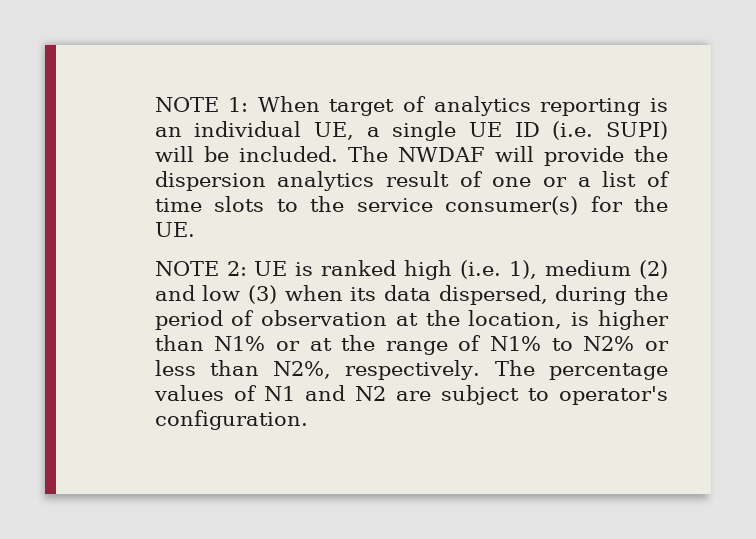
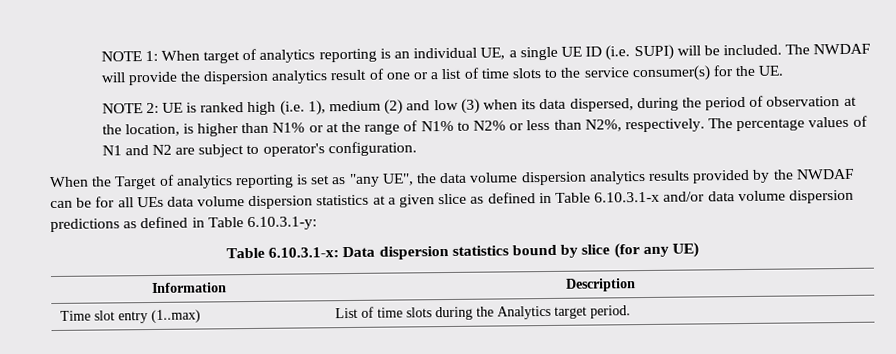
(308, 420) none -> [49,168,855,190] [50,189,854,210] [50,216,317,233] [226,242,699,260] [152,282,227,294] [565,278,636,292] [60,309,202,324] [335,305,632,321] // When the Target of analytics reporting is set as "any UE", the data volume dispersion analytics results provided by the NWDAF can be for all UEs data volume dispersion statistics at a given slice as defined in Table 6.10.3.1-x and/or data volume dispersion predictions as defined in Table 6.10.3.1-y: // Table 6.10.3.1-x: Data dispersion statistics bound by slice (for any UE) // Information | Description // Time slot entry (1..max) | List of time slots during the Analytics target period.

